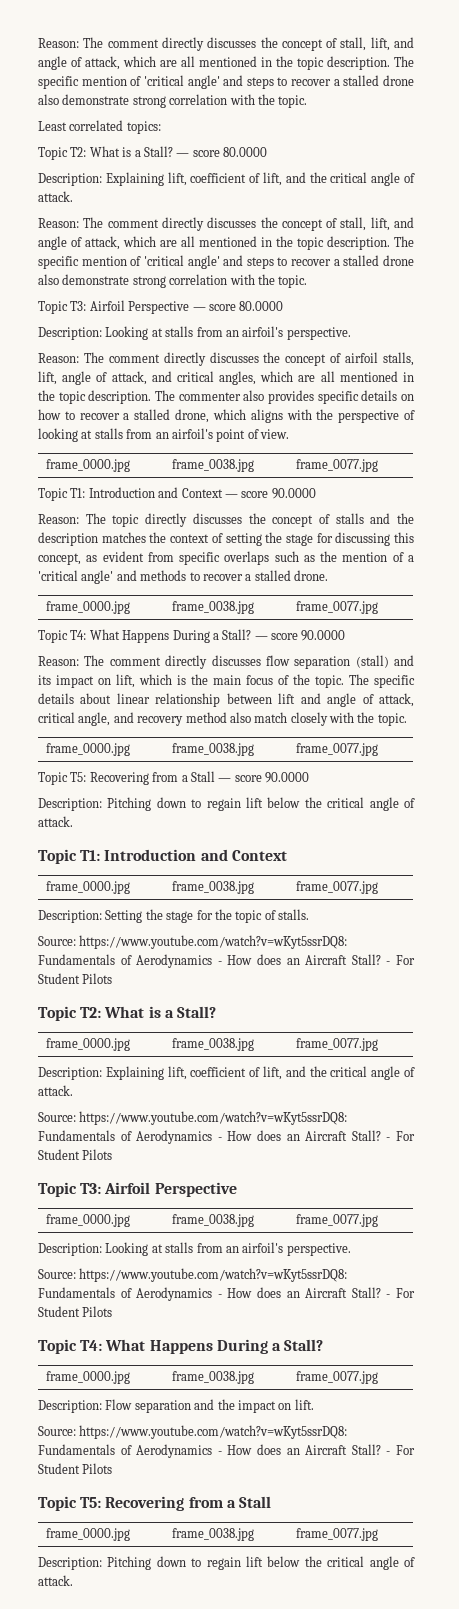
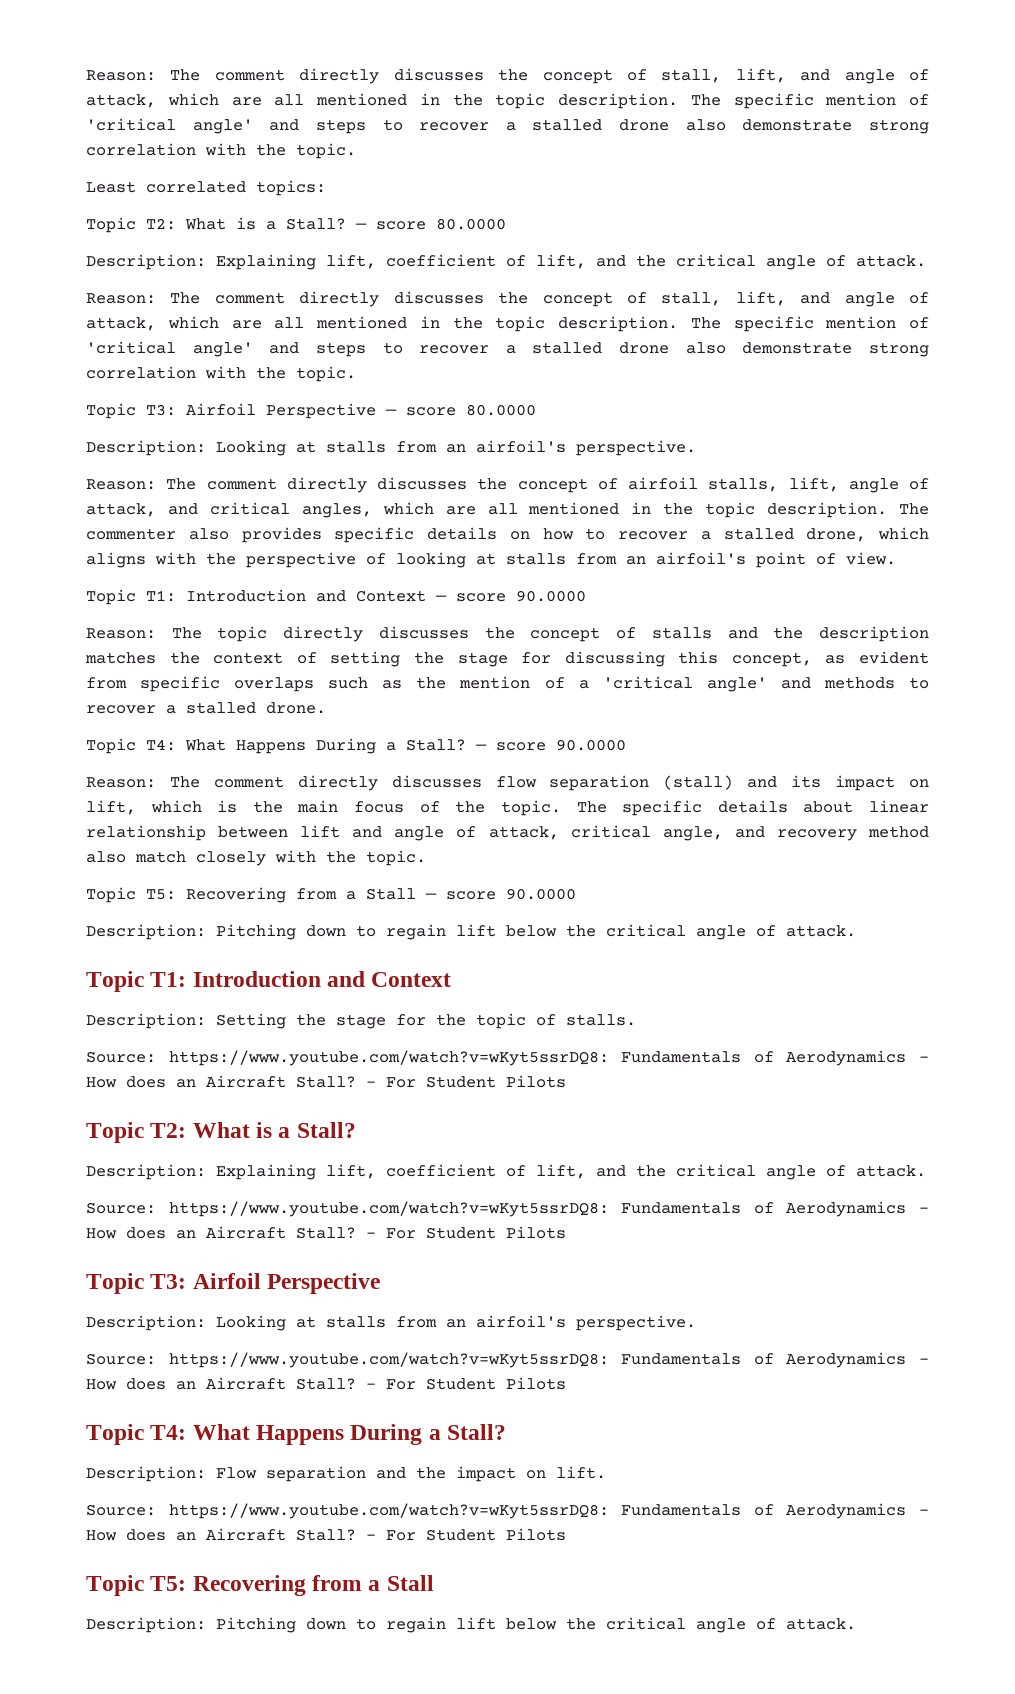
[46,459,131,472] [172,459,255,472] [296,459,379,472] // frame_0000.jpg | frame_0038.jpg | frame_0077.jpg -> (896, 558) none
[46,601,131,614] [172,601,255,614] [296,601,379,614] // frame_0000.jpg | frame_0038.jpg | frame_0077.jpg -> (326, 708) none
[46,743,131,756] [172,743,255,756] [296,743,379,756] // frame_0000.jpg | frame_0038.jpg | frame_0077.jpg -> (426, 858) none
[46,881,131,894] [172,881,255,894] [296,881,379,894] // frame_0000.jpg | frame_0038.jpg | frame_0077.jpg -> (452, 979) none
[46,1038,131,1051] [172,1038,255,1051] [296,1038,379,1051] // frame_0000.jpg | frame_0038.jpg | frame_0077.jpg -> (356, 1130) none
[46,1214,131,1227] [172,1214,255,1227] [296,1214,379,1227] // frame_0000.jpg | frame_0038.jpg | frame_0077.jpg -> (381, 1283) none
[46,1371,131,1384] [172,1371,255,1384] [296,1371,379,1384] // frame_0000.jpg | frame_0038.jpg | frame_0077.jpg -> (507, 1432) none
[46,1528,131,1541] [172,1528,255,1541] [296,1528,379,1541] // frame_0000.jpg | frame_0038.jpg | frame_0077.jpg -> (434, 1583) none

